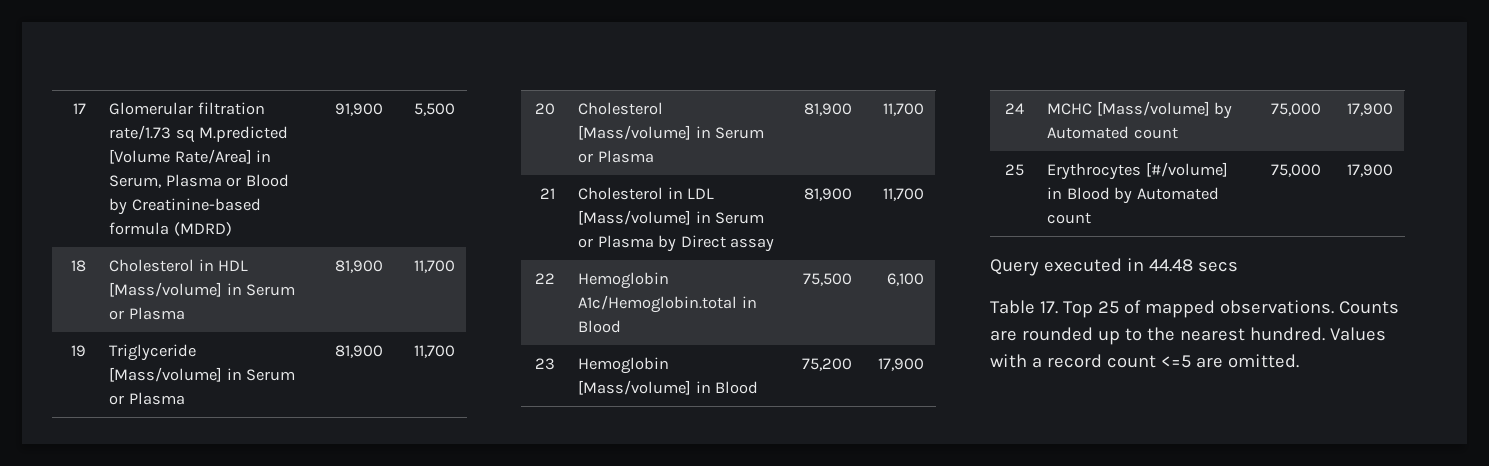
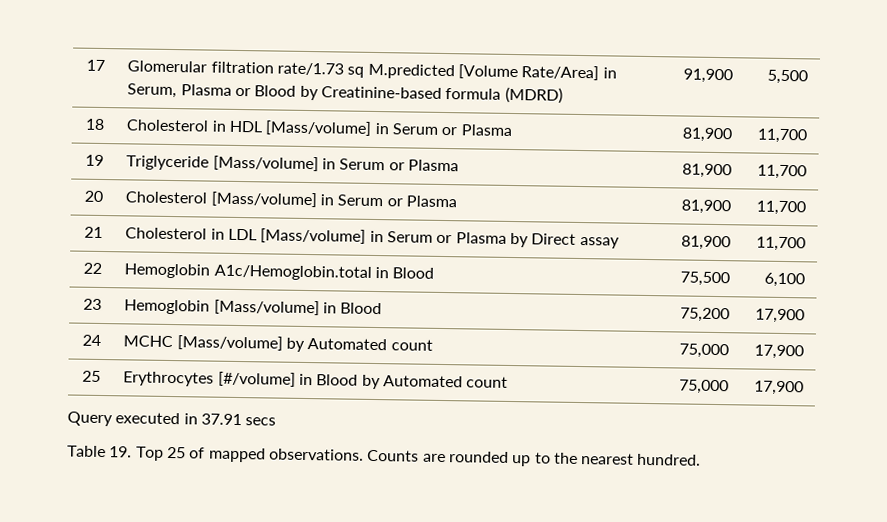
[1148,259,1193,272] 44.48 -> [200,413,242,426] 37.91
[1039,301,1058,314] 17. -> [109,446,133,458] 19.
[1329,327,1386,341] [990,354,1299,368] Values with a record count <=5 are omitted. -> (702, 459) none

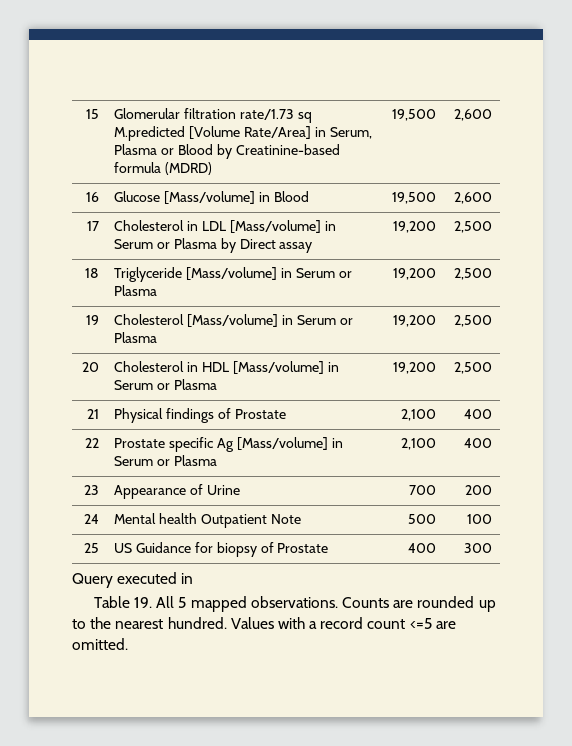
[85,59,105,72] 17 -> [85,109,99,119] 15
[682,68,733,84] [766,69,808,85] [84,118,105,131] [126,119,513,136] [681,127,732,143] [756,128,807,144] [84,154,104,167] [126,155,459,172] [681,163,732,179] [756,164,807,180] [83,190,103,202] [125,191,457,208] [680,199,731,215] [755,200,806,216] [83,226,103,238] 91,900 | 5,500 // 18 | Cholesterol in HDL [Mass/volume] in Serum or Plasma | 81,900 | 11,700 // 19 | Triglyceride [Mass/volume] in Serum or Plasma | 81,900 | 11,700 // 20 | Cholesterol [Mass/volume] in Serum or Plasma | 81,900 | 11,700 // 21 -> [391,109,436,121] [453,109,492,121] [85,192,99,202] [114,191,309,204] [391,192,436,204] [453,192,492,204] [86,221,99,231] 19,500 | 2,600 // 16 | Glucose [Mass/volume] in Blood | 19,500 | 2,600 // 17
[680,235,731,251] [755,236,806,252] [82,262,102,274] [124,263,435,281] [679,271,730,287] [763,272,805,288] [82,298,102,310] [124,299,383,316] [679,307,730,323] [754,308,805,324] [81,334,101,346] [123,335,433,352] [678,343,729,359] [753,344,804,360] [81,370,101,382] [123,371,509,390] [678,379,729,395] [753,380,804,396] 81,900 | 11,700 // 22 | Hemoglobin A1c/Hemoglobin.total in Blood | 75,500 | 6,100 // 23 | Hemoglobin [Mass/volume] in Blood | 75,200 | 17,900 // 24 | MCHC [Mass/volume] by Automated count | 75,000 | 17,900 // 25 | Erythrocytes [#/volume] in Blood by Automated count | 75,000 | 17,900 -> [392,221,436,233] [453,221,492,233] [84,268,99,278] [114,267,352,282] [114,285,158,296] [392,268,436,280] [453,268,492,280] [85,315,99,325] [114,314,353,327] [114,332,158,343] [392,315,436,327] [453,315,492,327] [81,362,99,372] [114,361,339,374] [114,379,218,390] [392,362,436,374] [453,362,492,374] [86,409,99,419] [114,408,286,423] [400,409,436,421] [463,409,492,419] [84,438,99,448] [114,437,343,452] [114,455,218,466] [400,438,436,450] [463,438,492,448] [83,485,99,495] [114,484,241,499] [408,485,436,495] [464,485,492,495] [83,514,99,524] [114,513,301,528] [407,514,436,524] [466,514,492,524] [83,543,99,553] [114,542,329,557] [407,543,436,553] [463,543,492,553] 19,200 | 2,500 // 18 | Triglyceride [Mass/volume] in Serum or Plasma | 19,200 | 2,500 // 19 | Cholesterol [Mass/volume] in Serum or Plasma | 19,200 | 2,500 // 20 | Cholesterol in HDL [Mass/volume] in Serum or Plasma | 19,200 | 2,500 // 21 | Physical findings of Prostate | 2,100 | 400 // 22 | Prostate specific Ag [Mass/volume] in Serum or Plasma | 2,100 | 400 // 23 | Appearance of Urine | 700 | 200 // 24 | Mental health Outpatient Note | 500 | 100 // 25 | US Guidance for biopsy of Prostate | 400 | 300
[200,413,277,426] 37.91 secs -> (194, 578) none
[135,446,206,461] Top 25 of -> [156,596,187,608] All 5
(702, 459) none -> [230,617,456,629] [72,638,128,650] Values with a record count <=5 are omitted.

